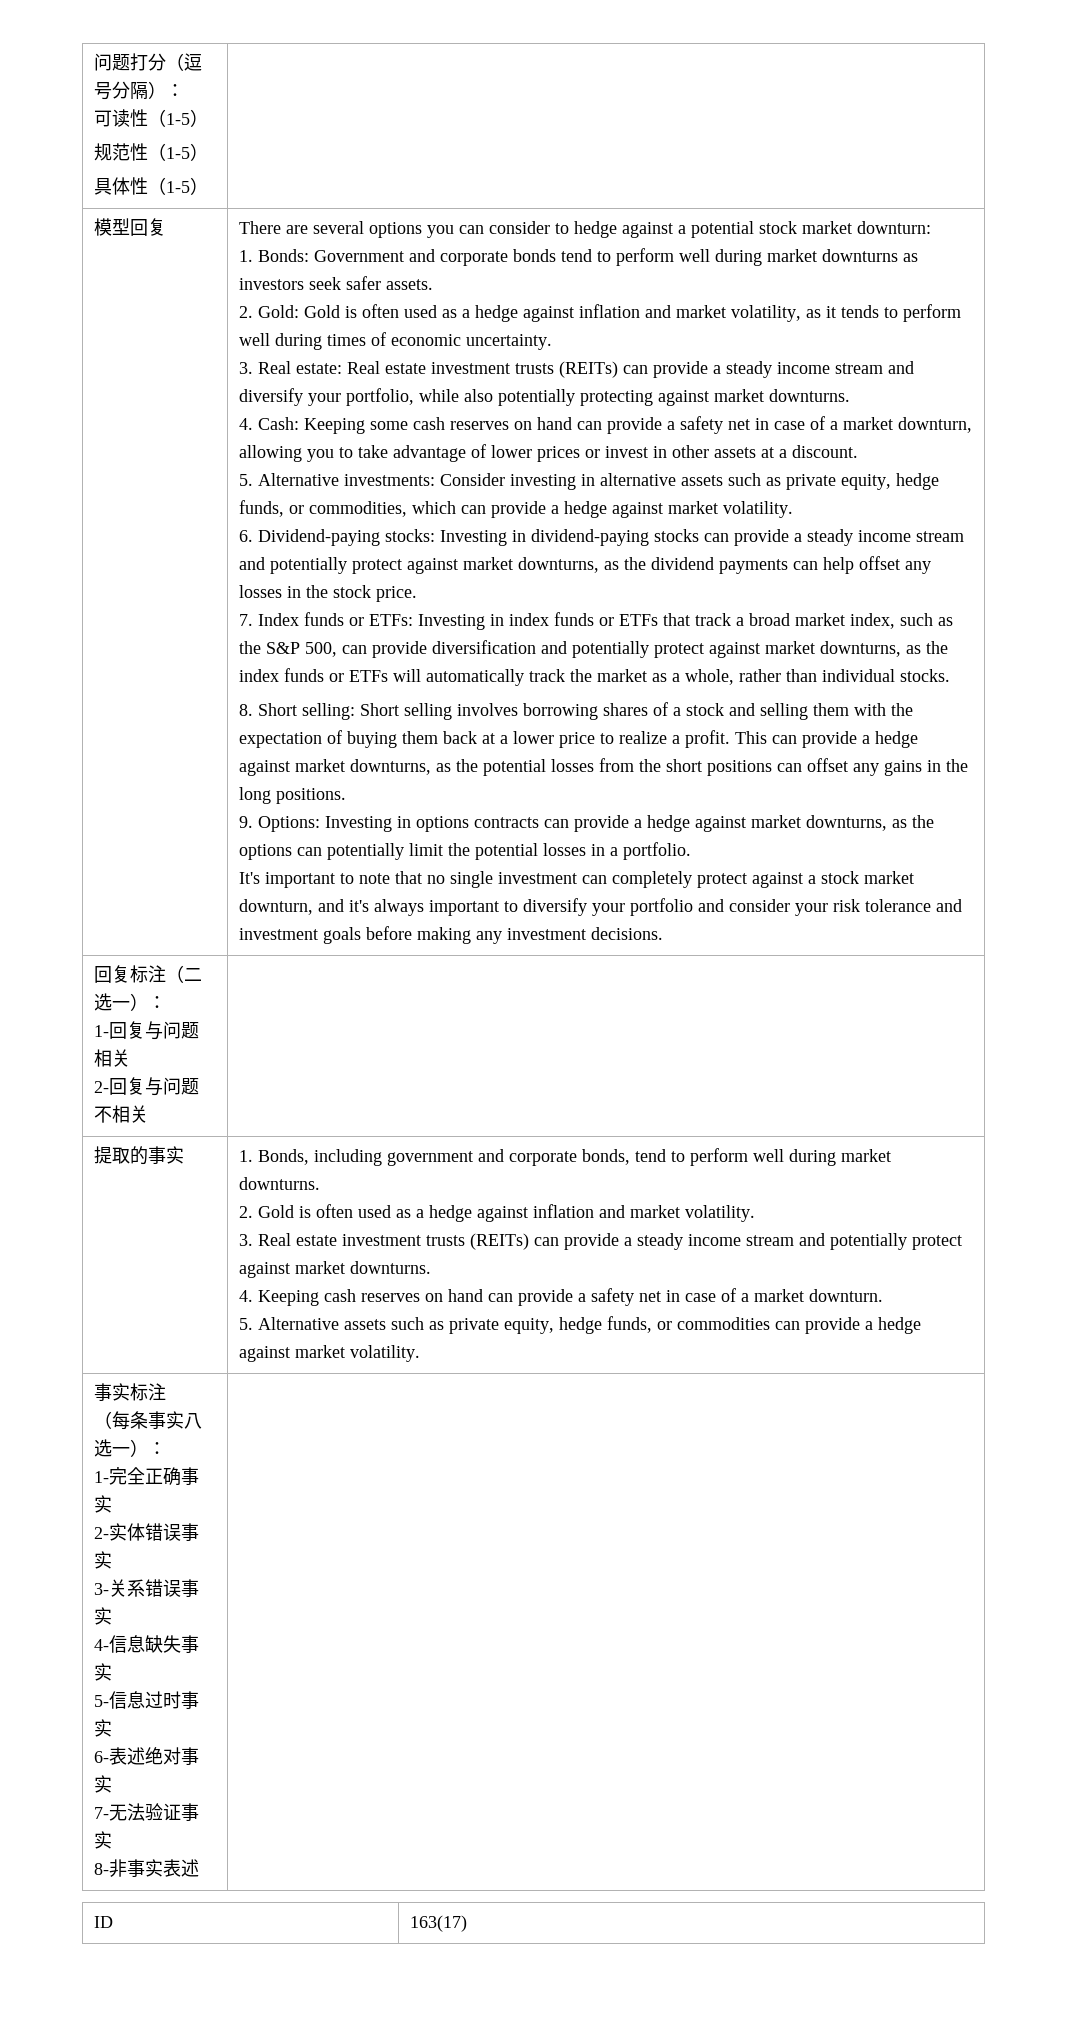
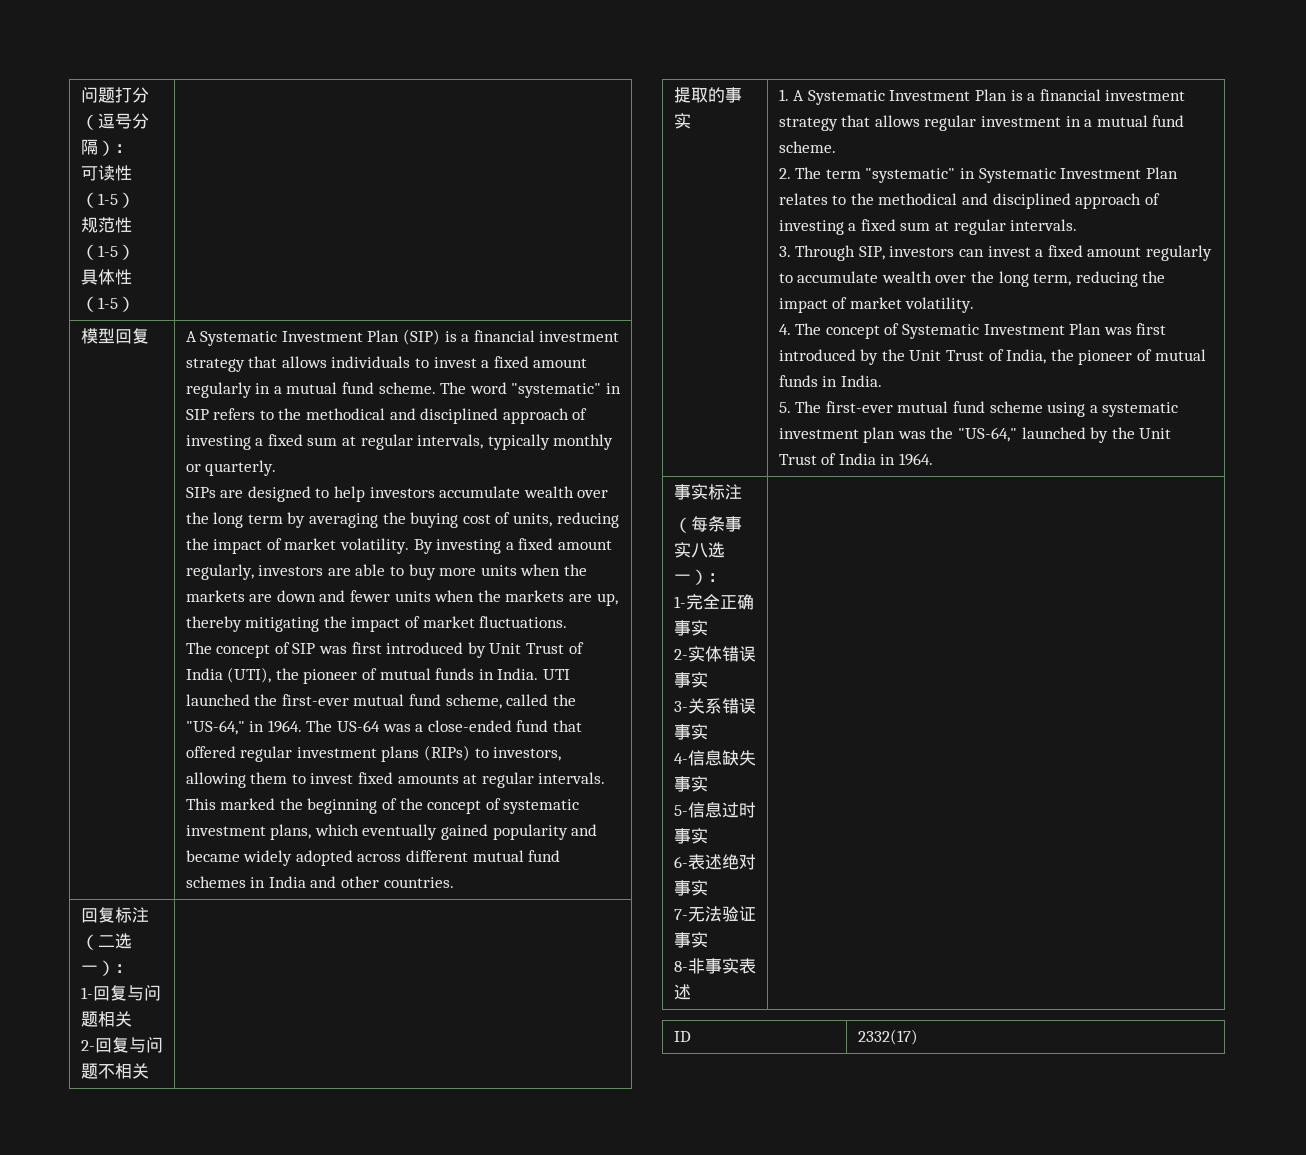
[239,221,932,238] [239,248,919,266] [239,276,434,290] [239,304,962,322] [239,332,553,350] [239,361,915,378] [239,388,851,406] [239,416,973,434] [239,444,859,462] [239,473,940,490] [239,500,794,518] [239,529,965,546] [239,556,932,574] [239,585,418,602] [239,612,954,630] [239,640,949,658] [239,668,951,686] [239,702,914,720] [239,730,919,748] [239,758,969,776] [239,787,347,804] [239,815,935,832] [239,842,692,860] [239,871,915,888] [239,898,963,916] [239,926,664,944] There are several options you can consider to hedge against a potential stock market downturn: // 1. Bonds: Government and corporate bonds tend to perform well during market downturns as investors seek safer assets. // 2. Gold: Gold is often used as a hedge against inflation and market volatility, as it tends to perform well during times of economic uncertainty. // 3. Real estate: Real estate investment trusts (REITs) can provide a steady income stream and diversify your portfolio, while also potentially protecting against market downturns. // 4. Cash: Keeping some cash reserves on hand can provide a safety net in case of a market downturn, allowing you to take advantage of lower prices or invest in other assets at a discount. // 5. Alternative investments: Consider investing in alternative assets such as private equity, hedge funds, or commodities, which can provide a hedge against market volatility. // 6. Dividend-paying stocks: Investing in dividend-paying stocks can provide a steady income stream and potentially protect against market downturns, as the dividend payments can help offset any losses in the stock price. // 7. Index funds or ETFs: Investing in index funds or ETFs that track a broad market index, such as the S&P 500, can provide diversification and potentially protect against market downturns, as the index funds or ETFs will automatically track the market as a whole, rather than individual stocks. // 8. Short selling: Short selling involves borrowing shares of a stock and selling them with the expectation of buying them back at a lower price to realize a profit. This can provide a hedge against market downturns, as the potential losses from the short positions can offset any gains in the long positions. // 9. Options: Investing in options contracts can provide a hedge against market downturns, as the options can potentially limit the potential losses in a portfolio. // It's important to note that no single investment can completely protect against a stock market downturn, and it's always important to diversify your portfolio and consider your risk tolerance and investment goals before making any investment decisions. -> [185,329,620,346] [185,356,588,372] [185,382,621,398] [185,408,588,424] [185,434,614,450] [185,460,277,476] [185,486,609,502] [185,512,619,528] [185,538,612,554] [185,564,587,580] [185,590,618,606] [185,616,568,632] [185,642,584,658] [185,667,570,684] [185,694,576,709] [185,720,582,735] [185,745,562,762] [185,772,606,788] [185,798,580,814] [185,824,598,840] [185,850,561,866] [185,876,454,888] A Systematic Investment Plan (SIP) is a financial investment strategy that allows individuals to invest a fixed amount regularly in a mutual fund scheme. The word "systematic" in SIP refers to the methodical and disciplined approach of investing a fixed sum at regular intervals, typically monthly or quarterly. // SIPs are designed to help investors accumulate wealth over the long term by averaging the buying cost of units, reducing the impact of market volatility. By investing a fixed amount regularly, investors are able to buy more units when the markets are down and fewer units when the markets are up, thereby mitigating the impact of market fluctuations. // The concept of SIP was first introduced by Unit Trust of India (UTI), the pioneer of mutual funds in India. UTI launched the first-ever mutual fund scheme, called the "US-64," in 1964. The US-64 was a close-ended fund that offered regular investment plans (RIPs) to investors, allowing them to invest fixed amounts at regular intervals. This marked the beginning of the concept of systematic investment plans, which eventually gained popularity and became widely adopted across different mutual fund schemes in India and other countries.
[258,1148,892,1166] [239,1177,321,1190] [239,1204,756,1222] [239,1233,963,1250] [239,1261,432,1278] [239,1288,884,1306] [239,1316,922,1334] [239,1345,421,1362] Bonds, including government and corporate bonds, tend to perform well during market downturns. // 2. Gold is often used as a hedge against inflation and market volatility. // 3. Real estate investment trusts (REITs) can provide a steady income stream and potentially protect against market downturns. // 4. Keeping cash reserves on hand can provide a safety net in case of a market downturn. // 5. Alternative assets such as private equity, hedge funds, or commodities can provide a hedge against market volatility. -> [793,89,1186,105] [778,115,1185,131] [778,141,836,153] [778,167,1178,183] [778,193,1160,209] [778,219,1078,235] [778,245,1212,261] [778,271,1166,287] [778,297,975,313] [778,323,1167,339] [778,349,1206,365] [778,375,882,387] [778,401,1179,417] [778,427,1172,443] [778,453,934,466] A Systematic Investment Plan is a financial investment strategy that allows regular investment in a mutual fund scheme. // 2. The term "systematic" in Systematic Investment Plan relates to the methodical and disciplined approach of investing a fixed sum at regular intervals. // 3. Through SIP, investors can invest a fixed amount regularly to accumulate wealth over the long term, reducing the impact of market volatility. // 4. The concept of Systematic Investment Plan was first introduced by the Unit Trust of India, the pioneer of mutual funds in India. // 5. The first-ever mutual fund scheme using a systematic investment plan was the "US-64," launched by the Unit Trust of India in 1964.
[410,1915,468,1932] 163(17) -> [857,1029,918,1045] 2332(17)

